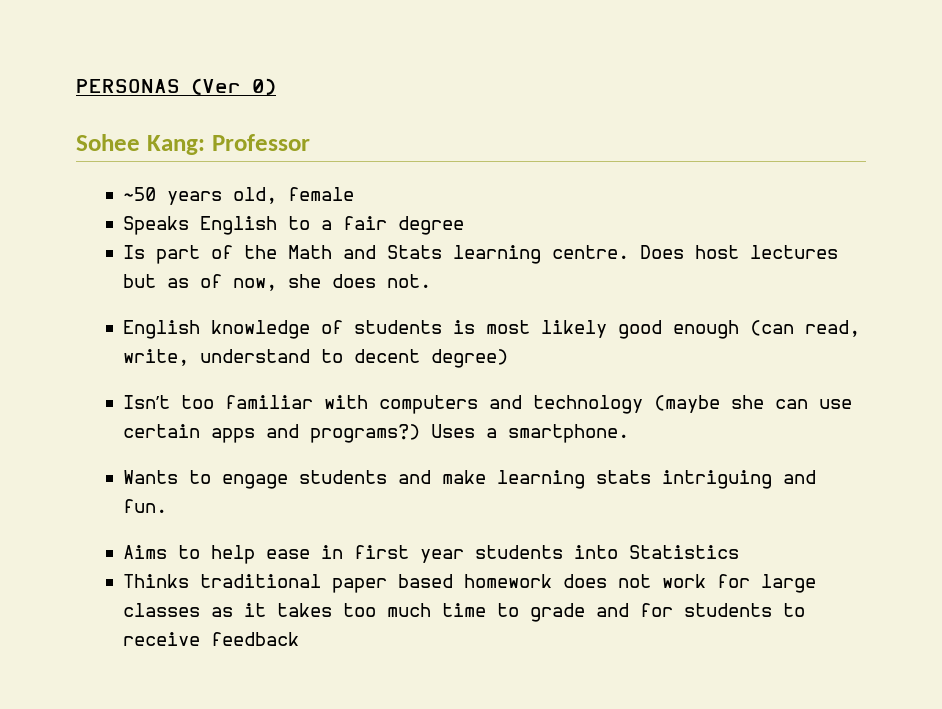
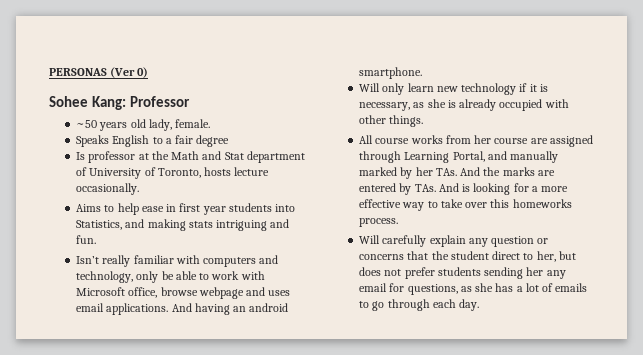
[232,187,354,204] old, female -> [130,119,211,131] old lady, female.
[155,245,233,264] part of -> [88,151,149,163] professor at
[386,245,838,264] [122,274,431,291] [122,320,860,339] [122,349,508,368] [122,395,852,414] [122,424,629,443] [122,470,816,489] [122,499,167,513] Stats learning centre. Does host lectures but as of now, she does not. // English knowledge of students is most likely good enough (can read, write, understand to decent degree) // Isn’t too familiar with computers and technology (maybe she can use certain apps and programs?) Uses a smartphone. // Wants to engage students and make learning stats intriguing and fun. -> [224,151,305,163] [76,167,270,179] [76,183,140,195] Stat department of University of Toronto, hosts lecture occasionally.
[628,545,739,559] [122,574,816,593] [122,603,805,622] [122,632,299,646] Statistics // Thinks traditional paper based homework does not work for large classes as it takes too much time to grade and for students to receive feedback -> [76,219,290,231] [76,235,97,244] [76,255,279,267] [76,271,265,283] [76,287,291,299] [76,303,289,315] [359,67,423,79] [359,83,548,95] [359,99,569,111] [359,115,424,127] [359,135,593,147] [359,151,559,163] [359,167,555,179] [359,183,569,195] [359,199,572,211] [359,218,399,227] [359,235,549,247] [359,251,576,262] [359,267,566,279] [359,283,588,295] [359,299,480,311] Statistics, and making stats intriguing and fun. // Isn’t really familiar with computers and technology, only be able to work with Microsoft office, browse webpage and uses email applications. And having an android smartphone. // Will only learn new technology if it is necessary, as she is already occupied with other things. // All course works from her course are assigned through Learning Portal, and manually marked by her TAs. And the marks are entered by TAs. And is looking for a more effective way to take over this homeworks process. // Will carefully explain any question or concerns that the student direct to her, but does not prefer students sending her any email for questions, as she has a lot of emails to go through each day.

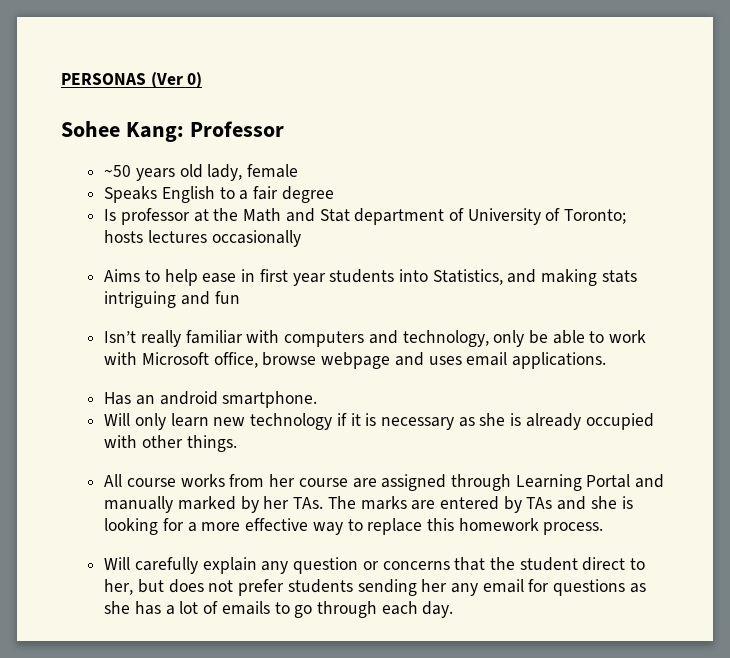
[175,119,211,128] female. -> [247,164,299,178] female
[157,167,270,178] [76,183,140,195] Toronto, hosts lecture occasionally. -> [564,209,627,224] [104,230,301,247] Toronto; hosts lectures occasionally
[76,235,97,244] fun. -> [214,291,240,304] fun
[171,303,230,315] And having -> [104,392,132,405] // Has
[359,102,411,111] necessary, -> [380,417,454,430] necessary
[452,151,485,162] Portal, -> [586,474,631,488] Portal
[460,167,501,176] And the -> [327,496,356,509] The
[414,183,459,192] TAs. And -> [526,496,617,510] TAs and she
[440,199,572,208] take over this homeworks -> [367,518,539,535] replace this homework
[407,284,458,295] questions, -> [553,579,626,596] questions

